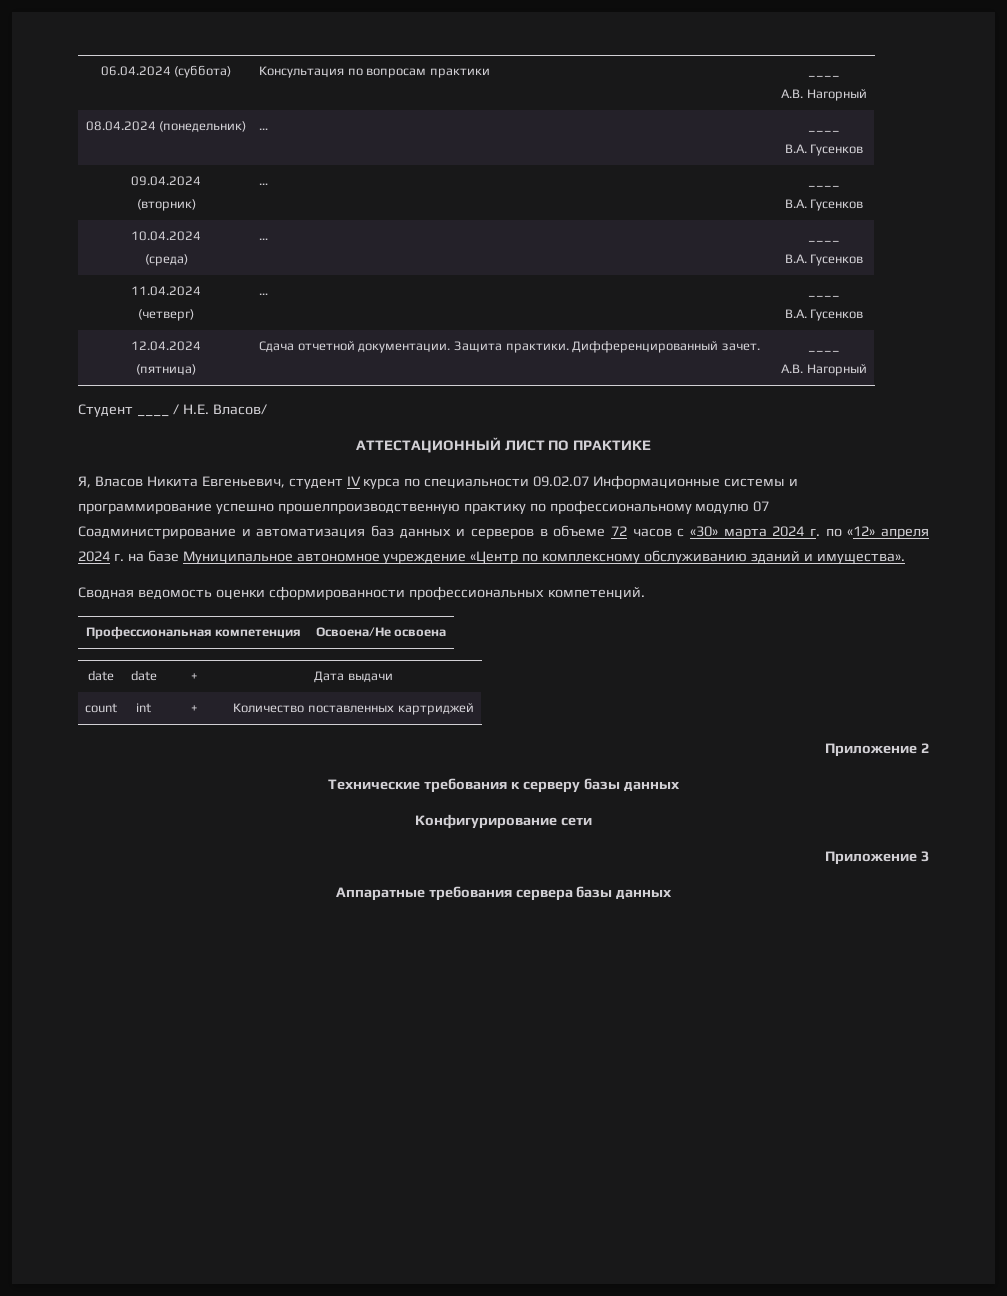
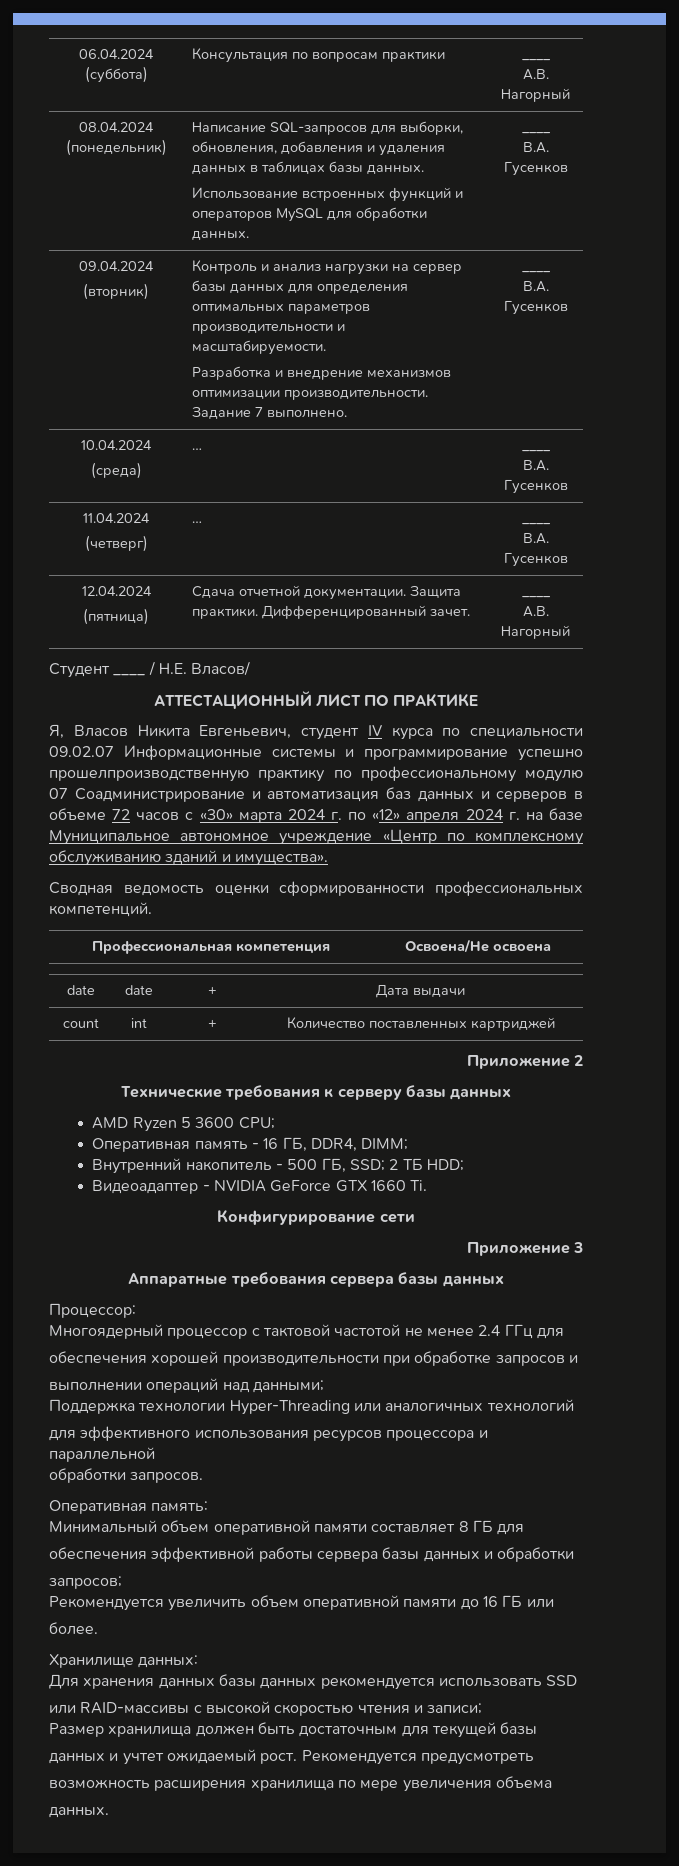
[259,128,269,130] … -> [191,121,463,135] [191,141,445,156] [191,161,424,174] [191,187,463,202] [191,207,427,222] [191,231,249,240] Написание SQL-запросов для выборки, обновления, добавления и удаления данных в таблицах базы данных. // Использование встроенных функций и операторов MySQL для обработки данных.
[259,183,269,185] … -> [191,260,462,275] [191,280,408,294] [191,304,370,314] [191,324,345,334] [191,340,326,355] [191,366,451,380] [191,390,428,400] [191,406,347,419] Контроль и анализ нагрузки на сервер базы данных для определения оптимальных параметров производительности и масштабируемости. // Разработка и внедрение механизмов оптимизации производительности. Задание 7 выполнено.
(680, 786) none -> [92,1117,275,1132] [92,1137,409,1152] [92,1158,464,1174] [92,1180,428,1194] // AMD Ryzen 5 3600 CPU; // Оперативная память - 16 ГБ, DDR4, DIMM; // Внутренний накопитель - 500 ГБ, SSD; 2 ТБ HDD; // Видеоадаптер - NVIDIA GeForce GTX 1660 Ti.
(673, 894) none -> [49,1303,136,1318] [49,1324,564,1339] [49,1351,578,1366] [49,1378,324,1393] [49,1399,574,1415] [49,1426,488,1442] [49,1447,155,1462] [49,1468,204,1483] [49,1500,209,1514] [49,1520,525,1535] [49,1547,575,1562] [49,1576,122,1589] [49,1595,554,1611] [49,1622,98,1635] [49,1654,199,1668] [49,1674,578,1690] [49,1701,483,1716] [49,1722,538,1738] [49,1749,534,1765] [49,1776,552,1792] [49,1807,109,1818] // Процессор: // Многоядерный процессор с тактовой частотой не менее 2.4 ГГц для // обеспечения хорошей производительности при обработке запросов и // выполнении операций над данными; // Поддержка технологии Hyper-Threading или аналогичных технологий // для эффективного использования ресурсов процессора и параллельной // обработки запросов. // Оперативная память: // Минимальный объем оперативной памяти составляет 8 ГБ для // обеспечения эффективной работы сервера базы данных и обработки // запросов; // Рекомендуется увеличить объем оперативной памяти до 16 ГБ или // более. // Хранилище данных: // Для хранения данных базы данных рекомендуется использовать SSD // или RAID-массивы с высокой скоростью чтения и записи; // Размер хранилища должен быть достаточным для текущей базы // данных и учтет ожидаемый рост. Рекомендуется предусмотреть // возможность расширения хранилища по мере увеличения объема // данных.

